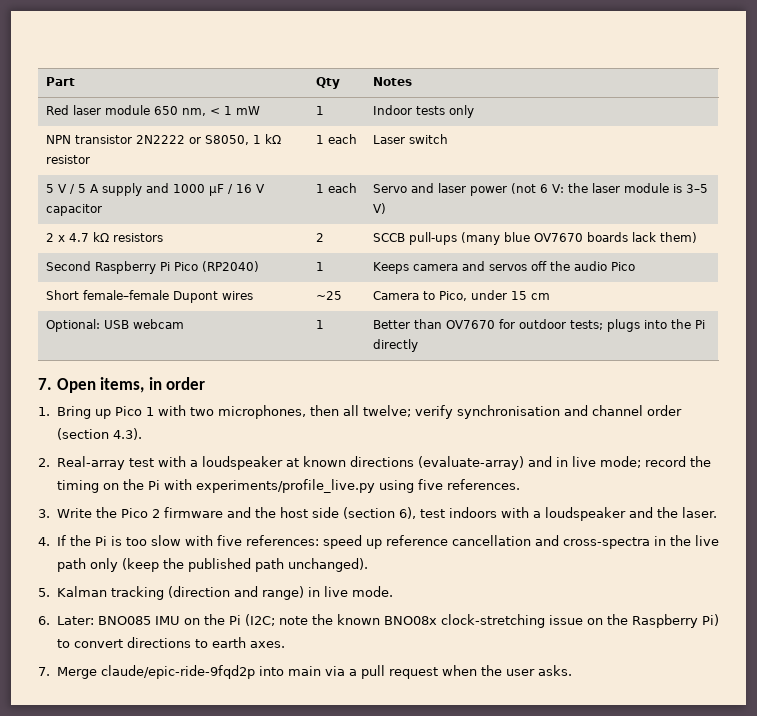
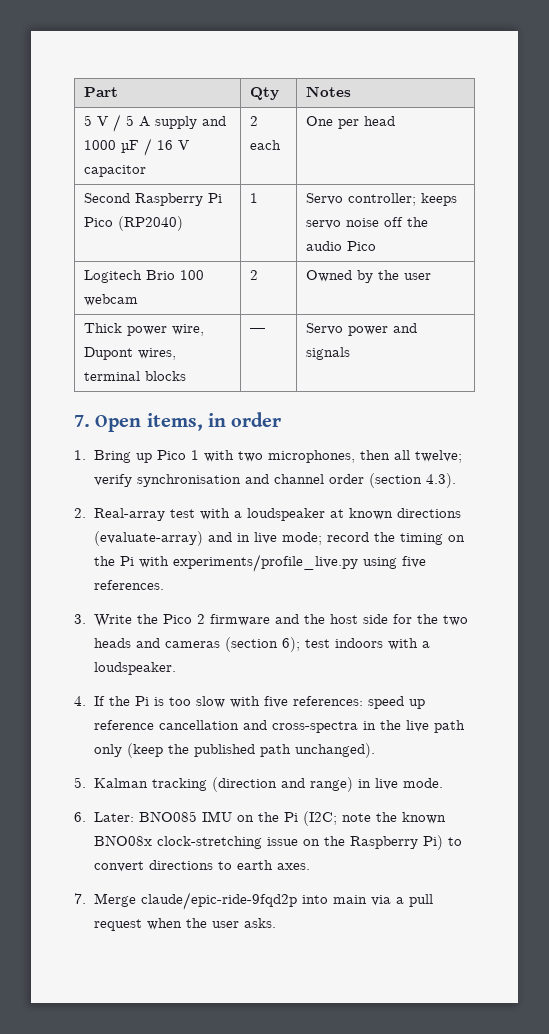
[46,105,261,116] [316,106,325,115] [373,105,475,118] [46,134,282,145] [46,155,91,164] [316,134,358,144] [373,134,449,144] // Red laser module 650 nm, < 1 mW | 1 | Indoor tests only // NPN transistor 2N2222 or S8050, 1 kΩ resistor | 1 each | Laser switch -> (352, 91) none
[316,183,358,193] [373,183,709,196] [373,203,387,214] [46,232,164,242] [316,233,325,242] [373,232,698,245] 1 each | Servo and laser power (not 6 V: the laser module is 3–5 V) // 2 x 4.7 kΩ resistors | 2 | SCCB pull-ups (many blue OV7670 boards lack them) -> [250,116,259,126] [250,140,282,150] [306,116,396,129] 2 each | One per head
[373,261,528,274] Keeps camera and servos -> [306,193,458,206] [306,218,380,229] Servo controller; keeps servo noise
[46,290,254,303] [316,291,343,300] [373,290,551,301] [46,319,185,332] [316,320,325,329] [373,319,706,332] [373,339,419,352] Short female–female Dupont wires | ~25 | Camera to Pico, under 15 cm // Optional: USB webcam | 1 | Better than OV7670 for outdoor tests; plugs into the Pi directly -> [84,270,205,283] [84,294,139,306] [250,270,259,280] [306,270,432,283] [84,323,205,336] [84,347,177,360] [84,371,187,381] [250,328,266,333] [306,323,418,336] [306,347,351,360] Logitech Brio 100 webcam | 2 | Owned by the user // Thick power wire, Dupont wires, terminal blocks | — | Servo power and signals
[342,507,718,521] (section 6), test indoors with a loudspeaker and the laser. -> [392,614,468,626] [93,637,430,652] [93,662,176,675] for the two heads and cameras (section 6); test indoors with a loudspeaker.

